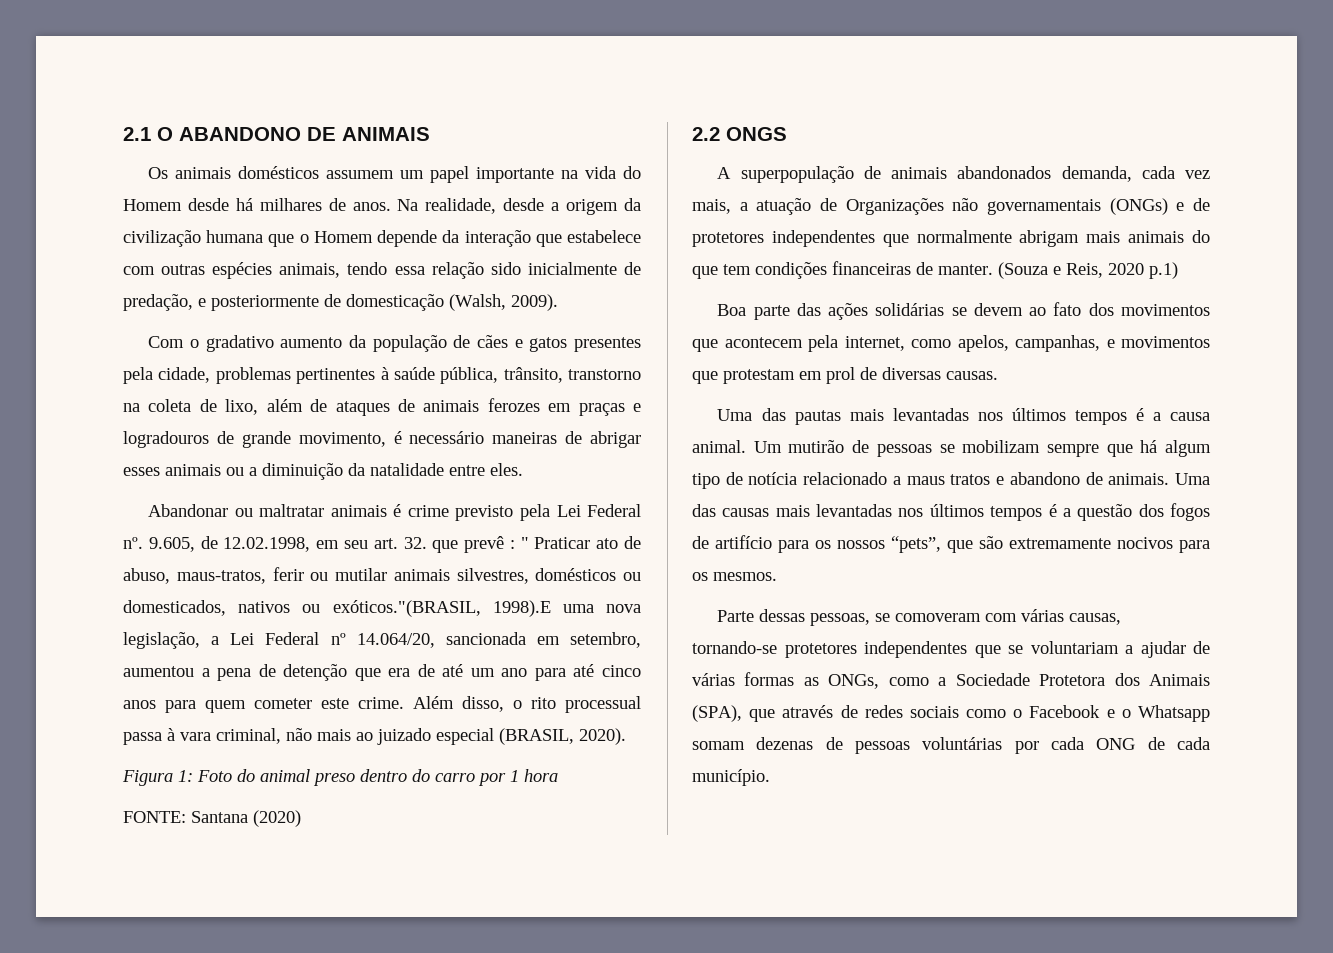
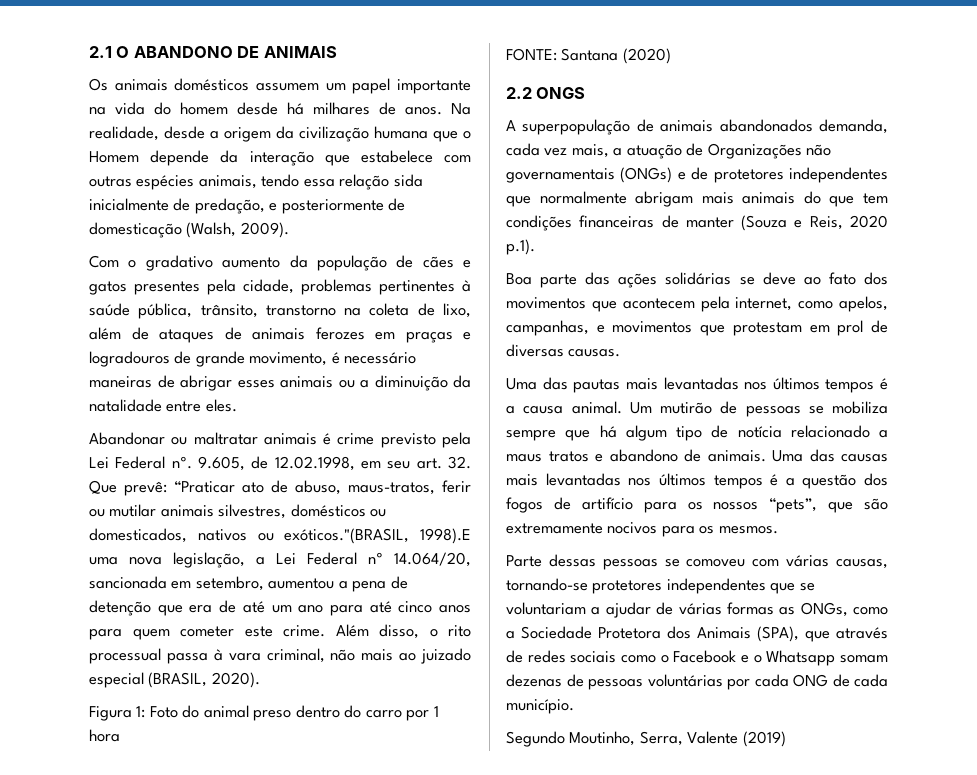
[123,199,182,211] Homem -> [180,102,228,115] homem
[490,262,521,275] sido -> [393,174,423,187] sida
[432,536,591,553] que prevê : " Praticar -> [89,480,235,496] Que prevê: “Praticar
[938,264,993,275] manter. -> [685,217,734,228] manter
[1149,262,1178,279] p.1) -> [506,239,535,255] p.1).
[973,303,1023,316] devem -> [762,272,796,285] deve
[962,440,1041,453] mobilizam -> [832,401,888,414] mobiliza
[810,613,982,626] pessoas, se comoveram -> [602,559,746,570] pessoas se comoveu
(770, 777) none -> [506,731,786,747] // Segundo Moutinho, Serra, Valente (2019)

